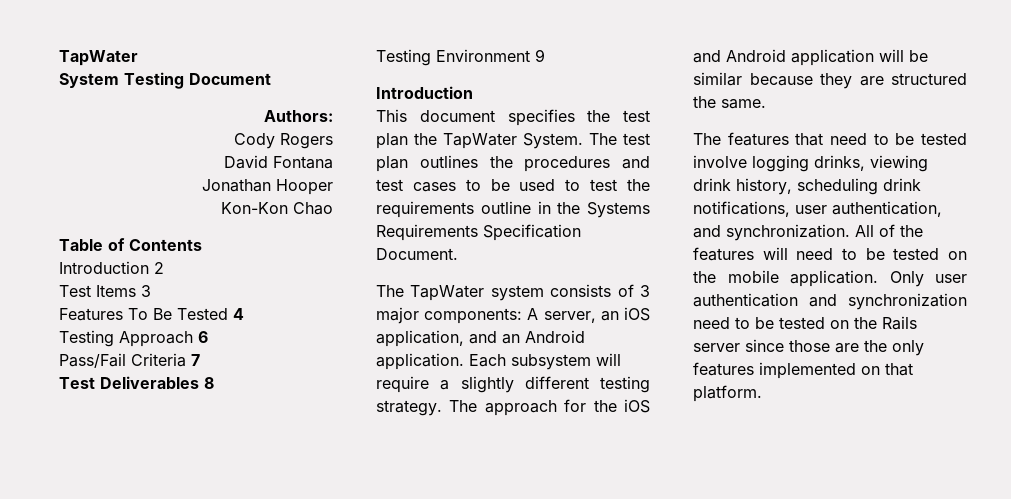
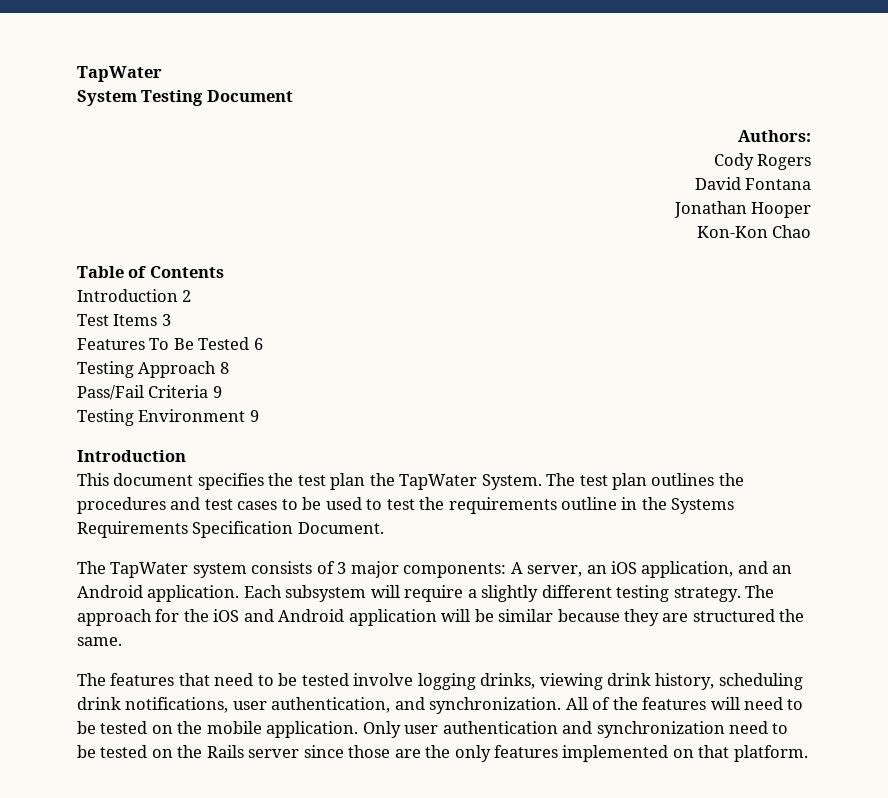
[233,308,244,320] 4 -> [253,338,263,350] 6
[198,331,208,343] 6 -> [219,362,229,374] 8
[191,354,200,366] [59,376,214,389] 7 // Test Deliverables 8 -> [212,386,222,398] 9

